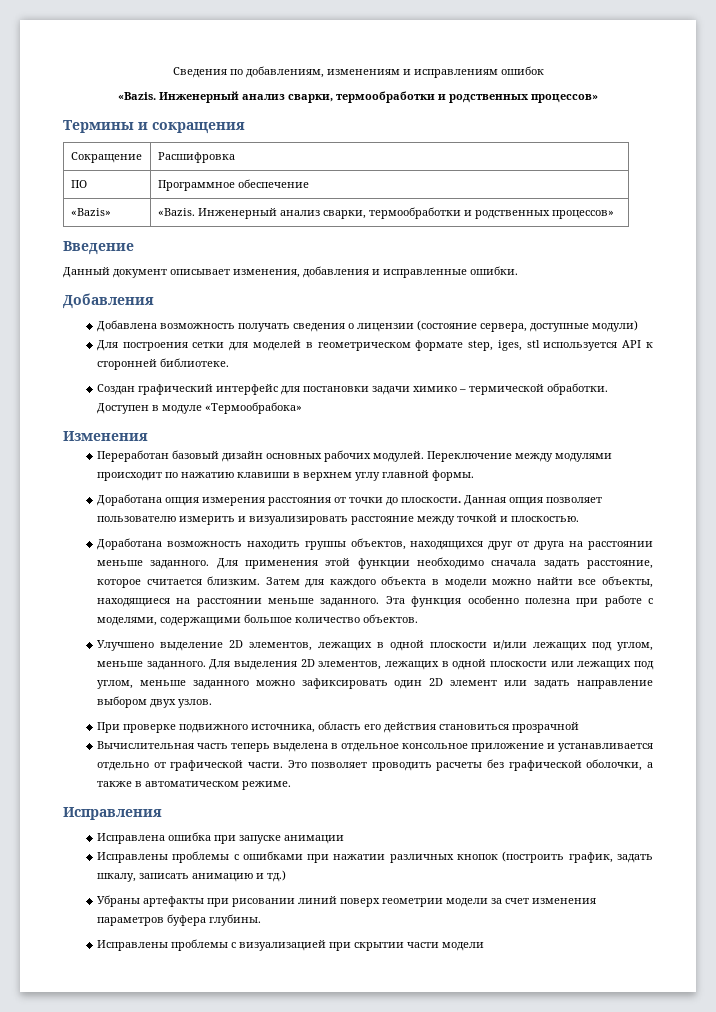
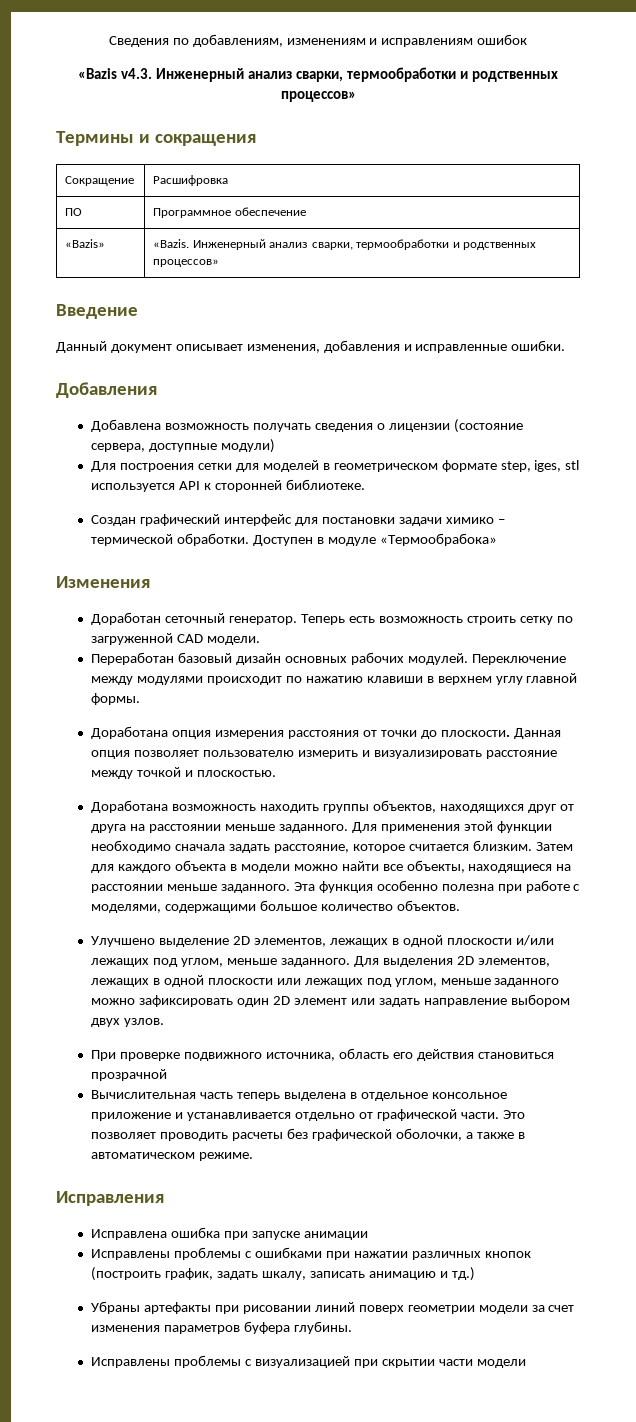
[118,92,156,100] «Bazis. -> [78,68,153,79] «Bazis v4.3.
(148, 436) none -> [91,612,573,625] [91,633,261,645] // Доработан сеточный генератор. Теперь есть возможность строить сетку по загруженной CAD модели.

